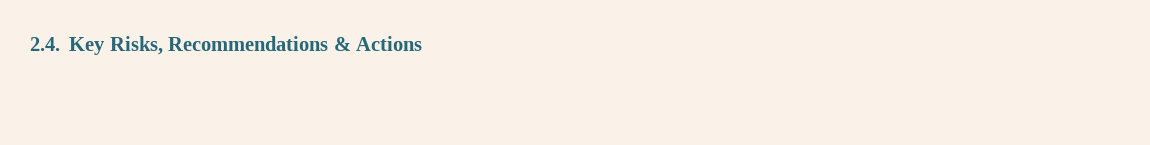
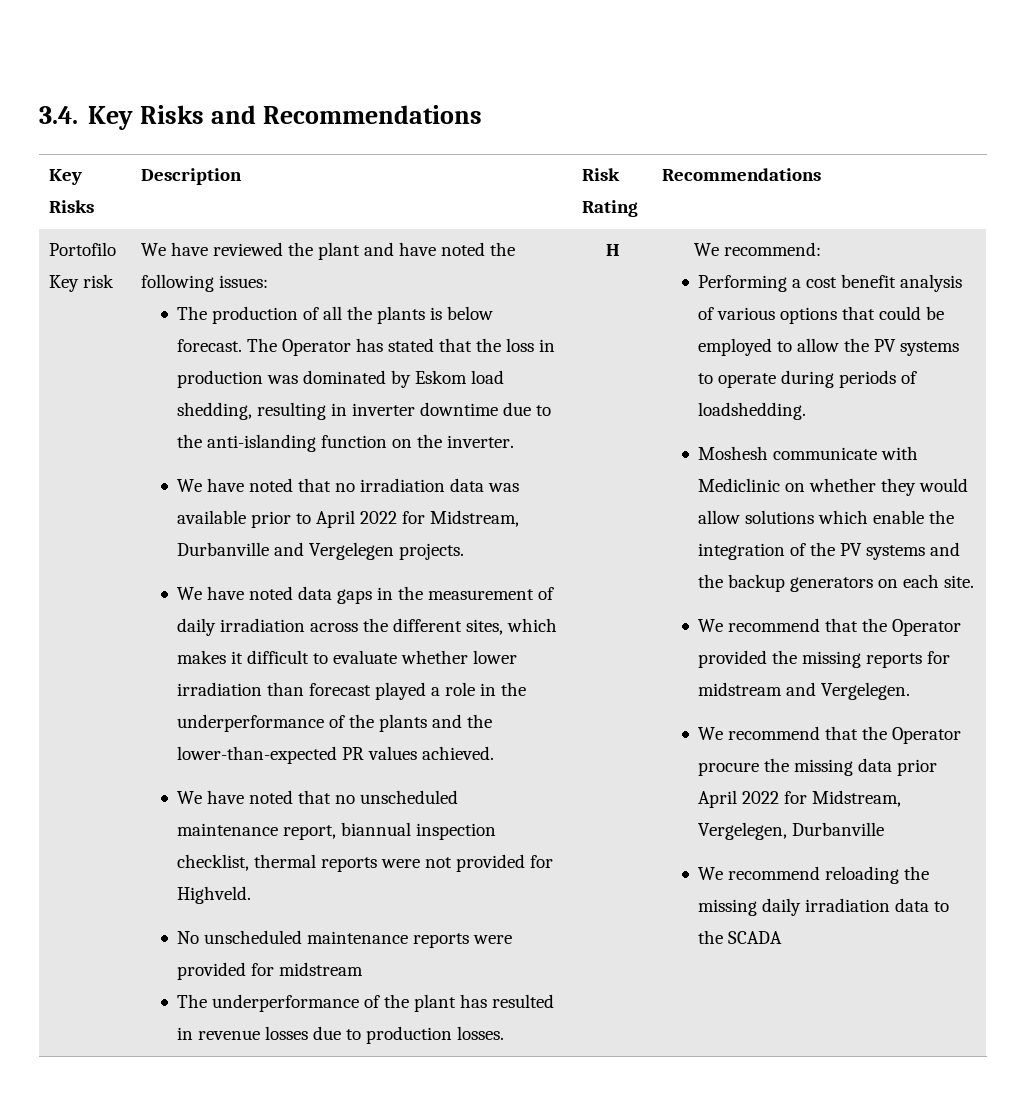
[30,36,423,55] 2.4. Key Risks, Recommendations & Actions -> [39,105,482,130] [48,169,82,185] [48,200,94,213] [140,168,242,185] [581,168,620,181] [581,200,638,217] [661,168,821,181] [48,242,116,256] [48,274,114,292] [140,242,515,260] [140,274,268,292] [177,306,494,324] [177,338,556,356] [177,370,505,388] [177,402,552,420] [177,434,515,452] [177,478,520,492] [177,510,520,528] [177,542,465,560] [177,586,555,604] [177,618,558,636] [177,650,518,664] [177,682,527,700] [177,714,493,732] [177,746,495,764] [177,790,459,804] [177,822,497,840] [177,854,554,872] [177,886,252,904] [177,930,513,948] [177,962,364,980] [177,994,555,1012] [177,1026,505,1044] [605,244,620,256] [694,242,822,256] [698,274,963,292] [698,306,945,324] [698,338,960,356] [698,370,918,388] [698,402,807,420] [698,446,919,460] [698,478,969,496] [698,510,955,524] [698,542,961,560] [698,574,975,592] [698,618,962,636] [698,650,951,668] [698,682,911,700] [698,726,962,744] [698,758,938,776] [698,790,902,808] [698,822,885,840] [698,866,930,884] [698,898,950,916] [698,930,783,944] 3.4. Key Risks and Recommendations // Key Risks | Description | Risk Rating | Recommendations // Portofilo Key risk | We have reviewed the plant and have noted the following issues: // The production of all the plants is below forecast. The Operator has stated that the loss in production was dominated by Eskom load shedding, resulting in inverter downtime due to the anti-islanding function on the inverter. // We have noted that no irradiation data was available prior to April 2022 for Midstream, Durbanville and Vergelegen projects. // We have noted data gaps in the measurement of daily irradiation across the different sites, which makes it difficult to evaluate whether lower irradiation than forecast played a role in the underperformance of the plants and the lower-than-expected PR values achieved. // We have noted that no unscheduled maintenance report, biannual inspection checklist, thermal reports were not provided for Highveld. // No unscheduled maintenance reports were provided for midstream // The underperformance of the plant has resulted in revenue losses due to production losses. | H | We recommend: // Performing a cost benefit analysis of various options that could be employed to allow the PV systems to operate during periods of loadshedding. // Moshesh communicate with Mediclinic on whether they would allow solutions which enable the integration of the PV systems and the backup generators on each site. // We recommend that the Operator provided the missing reports for midstream and Vergelegen. // We recommend that the Operator procure the missing data prior April 2022 for Midstream, Vergelegen, Durbanville // We recommend reloading the missing daily irradiation data to the SCADA

